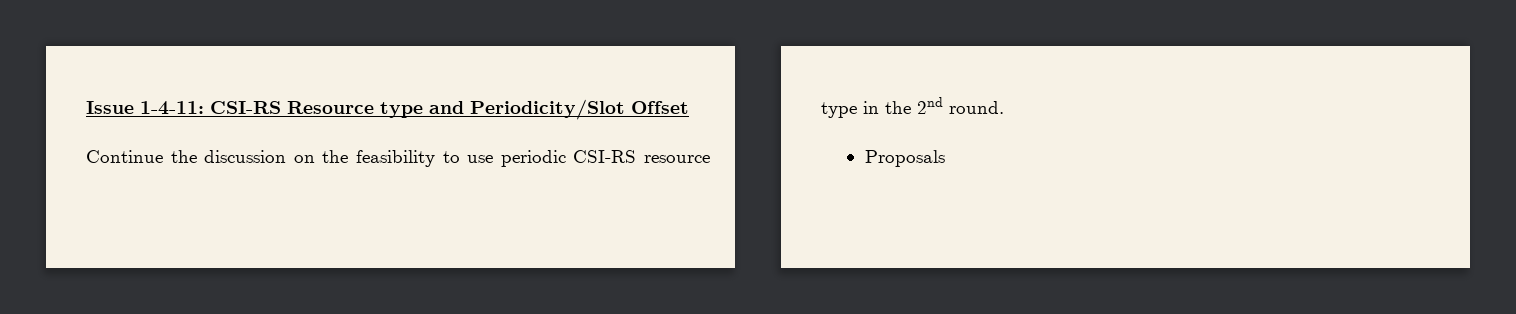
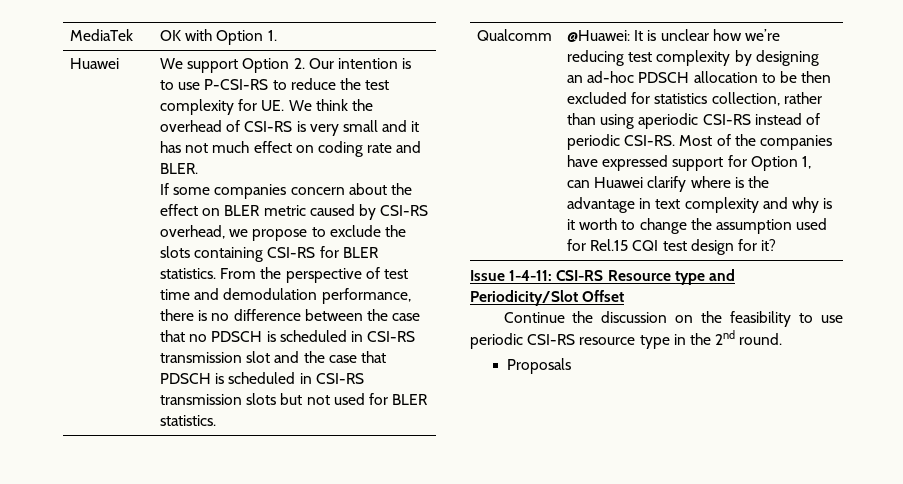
(86, 107) none -> [70,29,134,41] [160,29,277,45] [70,58,120,69] [160,58,412,73] [160,78,390,90] [160,99,373,115] [160,120,420,136] [160,141,422,157] [160,163,199,174] [160,183,412,199] [160,204,429,220] [160,225,406,241] [160,246,379,262] [160,267,408,283] [160,288,411,304] [160,309,421,321] [160,330,416,342] [160,351,386,363] [160,372,364,384] [160,393,429,405] [160,415,217,426] [477,29,553,41] [567,29,780,42] [567,50,819,66] [567,71,832,83] [567,92,822,106] [567,113,820,129] [567,134,832,150] [567,155,811,171] [567,176,769,192] [567,197,833,213] [567,218,828,234] [567,239,777,255] MediaTek | OK with Option 1. // Huawei | We support Option 2. Our intention is to use P-CSI-RS to reduce the test complexity for UE. We think the overhead of CSI-RS is very small and it has not much effect on coding rate and BLER. // If some companies concern about the effect on BLER metric caused by CSI-RS overhead, we propose to exclude the slots containing CSI-RS for BLER statistics. From the perspective of test time and demodulation performance, there is no difference between the case that no PDSCH is scheduled in CSI-RS transmission slot and the case that PDSCH is scheduled in CSI-RS transmission slots but not used for BLER statistics. // Qualcomm | @Huawei: It is unclear how we’re reducing test complexity by designing an ad-hoc PDSCH allocation to be then excluded for statistics collection, rather than using aperiodic CSI-RS instead of periodic CSI-RS. Most of the companies have expressed support for Option 1, can Huawei clarify where is the advantage in text complexity and why is it worth to change the assumption used for Rel.15 CQI test design for it? //

